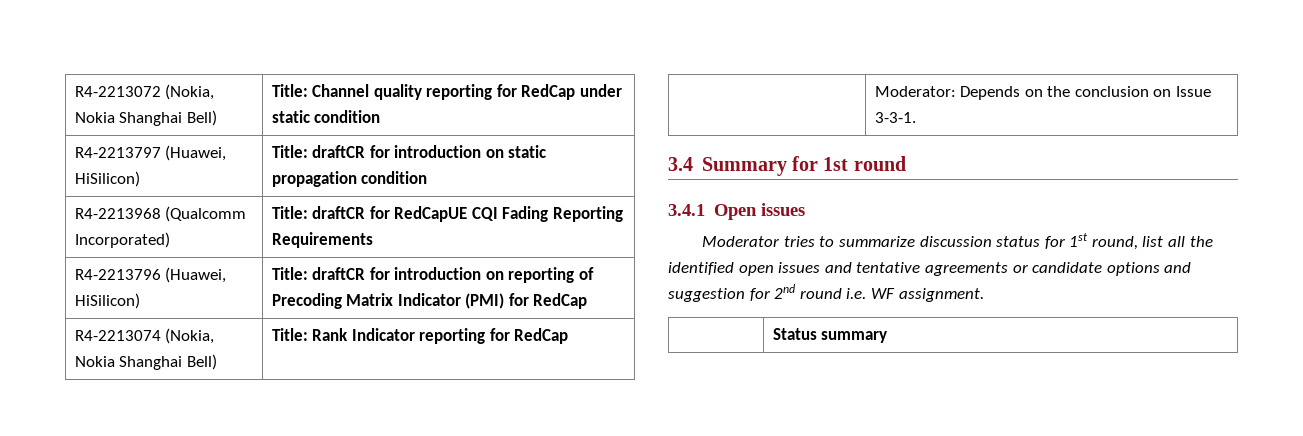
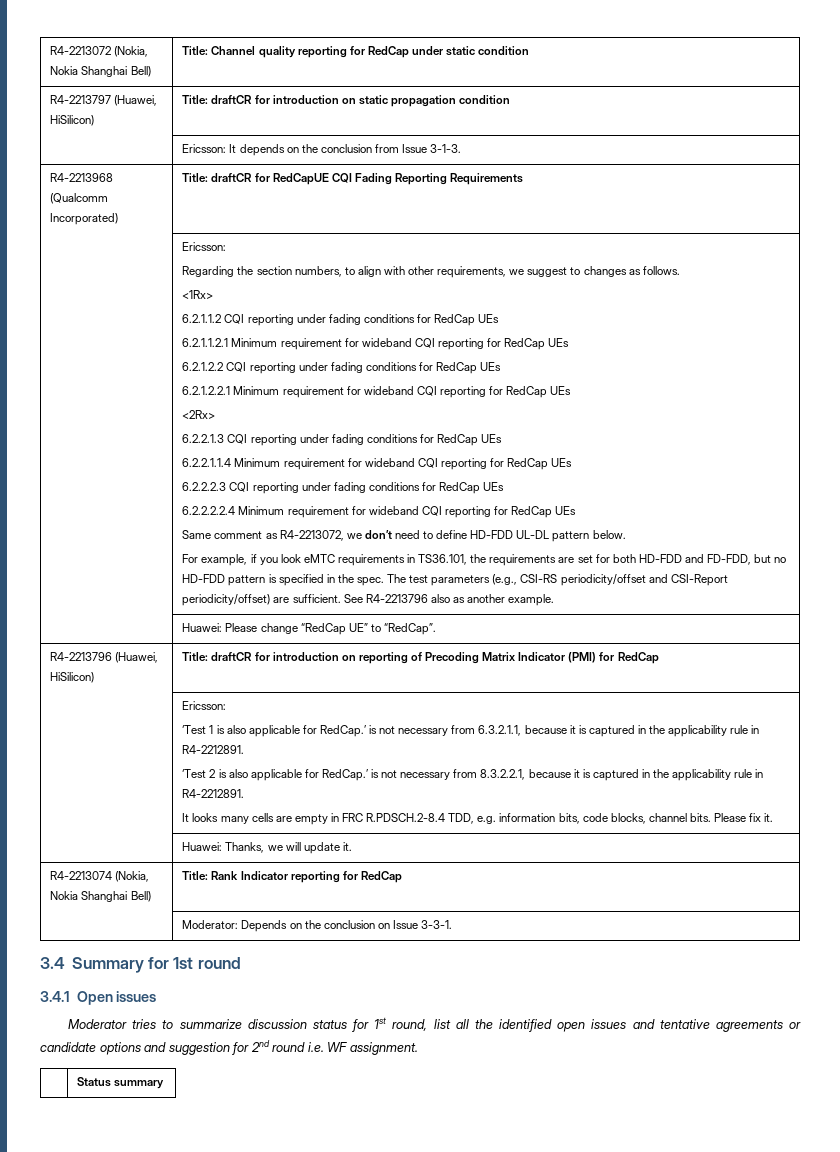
(428, 177) none -> [182,144,462,156] // | Ericsson: It depends on the conclusion from Issue 3-1-3.
(373, 240) none -> [182,242,227,251] [182,266,680,278] [182,290,214,299] [182,314,500,326] [182,338,570,350] [182,362,502,374] [182,386,572,398] [182,410,216,419] [182,434,503,446] [182,458,573,470] [182,482,505,494] [182,506,577,518] [182,530,626,542] [182,554,787,566] [182,574,728,586] [182,594,555,606] [182,623,436,635] // | Ericsson: // Regarding the section numbers, to align with other requirements, we suggest to changes as follows. // <1Rx> // 6.2.1.1.2 CQI reporting under fading conditions for RedCap UEs // 6.2.1.1.2.1 Minimum requirement for wideband CQI reporting for RedCap UEs // 6.2.1.2.2 CQI reporting under fading conditions for RedCap UEs // 6.2.1.2.2.1 Minimum requirement for wideband CQI reporting for RedCap UEs // <2Rx> // 6.2.2.1.3 CQI reporting under fading conditions for RedCap UEs // 6.2.2.1.1.4 Minimum requirement for wideband CQI reporting for RedCap UEs // 6.2.2.2.3 CQI reporting under fading conditions for RedCap UEs // 6.2.2.2.2.4 Minimum requirement for wideband CQI reporting for RedCap UEs // Same comment as R4-2213072, we don’t need to define HD-FDD UL-DL pattern below. // For example, if you look eMTC requirements in TS36.101, the requirements are set for both HD-FDD and FD-FDD, but no HD-FDD pattern is specified in the spec. The test parameters (e.g., CSI-RS periodicity/offset and CSI-Report periodicity/offset) are sufficient. See R4-2213796 also as another example. // | Huawei: Please change “RedCap UE” to “RedCap”.
(588, 301) none -> [182,701,227,710] [182,725,760,737] [182,745,245,754] [182,769,764,781] [182,789,245,798] [182,813,774,825] [182,842,352,854] // | Ericsson: // ‘Test 1 is also applicable for RedCap.’ is not necessary from 6.3.2.1.1, because it is captured in the applicability rule in R4-2212891. // ‘Test 2 is also applicable for RedCap.’ is not necessary from 8.3.2.2.1, because it is captured in the applicability rule in R4-2212891. // It looks many cells are empty in FRC R.PDSCH.2-8.4 TDD, e.g. information bits, code blocks, channel bits. Please fix it. // | Huawei: Thanks, we will update it.

